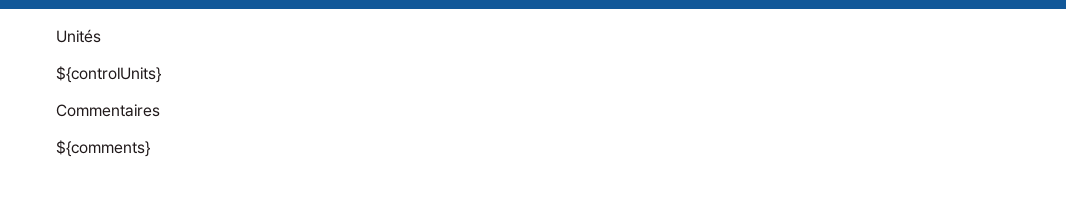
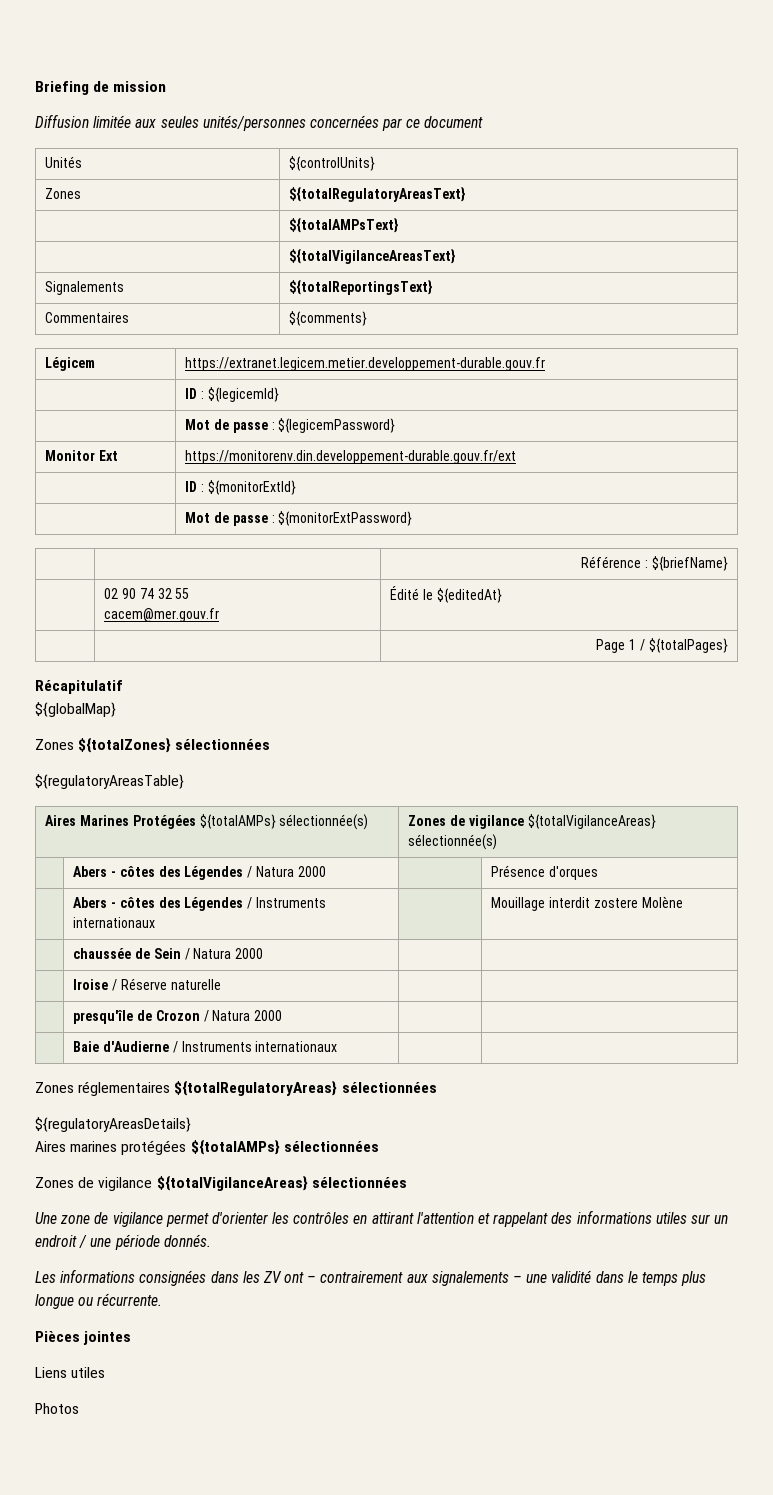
[56,29,101,43] [56,66,161,83] [56,104,160,117] [56,140,150,157] Unités // ${controlUnits} // Commentaires // ${comments} -> [35,81,167,95] [35,114,484,131] [45,156,83,168] [289,156,376,171] [45,188,82,199] [289,186,466,202] [289,217,399,233] [289,248,456,264] [45,281,125,295] [289,279,433,295] [45,312,130,323] [289,311,368,326] [45,357,96,371] [185,357,546,371] [185,387,279,402] [185,418,396,433] [45,450,118,461] [185,450,517,464] [185,480,296,495] [185,511,413,526] [581,556,728,571] [104,588,190,599] [104,608,220,622] [390,586,502,603] [596,638,728,653] [35,680,123,694] [35,702,116,717] [35,737,271,753] [35,774,184,789] [45,814,369,830] [408,814,656,829] [408,834,498,850] [73,866,326,880] [491,865,598,880] [73,897,326,911] [73,917,156,928] [491,896,683,911] [73,948,264,960] [73,978,221,991] [73,1010,283,1024] [73,1041,338,1053] [35,1080,437,1096] [35,1117,191,1132] [35,1139,379,1155] [35,1175,407,1191] [35,1210,729,1227] [35,1234,211,1250] [35,1269,707,1286] [35,1293,163,1309] [35,1331,132,1345] [35,1367,106,1378] [35,1403,79,1414] Briefing de mission // Diffusion limitée aux seules unités/personnes concernées par ce document // Unités | ${controlUnits} // Zones | ${totalRegulatoryAreasText} // | ${totalAMPsText} // | ${totalVigilanceAreasText} // Signalements | ${totalReportingsText} // Commentaires | ${comments} // Légicem | https://extranet.legicem.metier.developpement-durable.gouv.fr // | ID : ${legicemId} // | Mot de passe : ${legicemPassword} // Monitor Ext | https://monitorenv.din.developpement-durable.gouv.fr/ext // | ID : ${monitorExtId} // | Mot de passe : ${monitorExtPassword} // | | Référence : ${briefName} // | 02 90 74 32 55 // cacem@mer.gouv.fr | Édité le ${editedAt} // | | Page 1 / ${totalPages} // Récapitulatif // ${globalMap} // Zones ${totalZones} sélectionnées // ${regulatoryAreasTable} // Aires Marines Protégées ${totalAMPs} sélectionnée(s) | Zones de vigilance ${totalVigilanceAreas} sélectionnée(s) // | Abers - côtes des Légendes / Natura 2000 | | Présence d'orques // | Abers - côtes des Légendes / Instruments internationaux | | Mouillage interdit zostere Molène // | chaussée de Sein / Natura 2000 | | // | Iroise / Réserve naturelle | | // | presqu'île de Crozon / Natura 2000 | | // | Baie d'Audierne / Instruments internationaux | | // Zones réglementaires ${totalRegulatoryAreas} sélectionnées // ${regulatoryAreasDetails} // Aires marines protégées ${totalAMPs} sélectionnées // Zones de vigilance ${totalVigilanceAreas} sélectionnées // Une zone de vigilance permet d'orienter les contrôles en attirant l'attention et rappelant des informations utiles sur un endroit / une période donnés. // Les informations consignées dans les ZV ont – contrairement aux signalements – une validité dans le temps plus longue ou récurrente. // Pièces jointes // Liens utiles // Photos

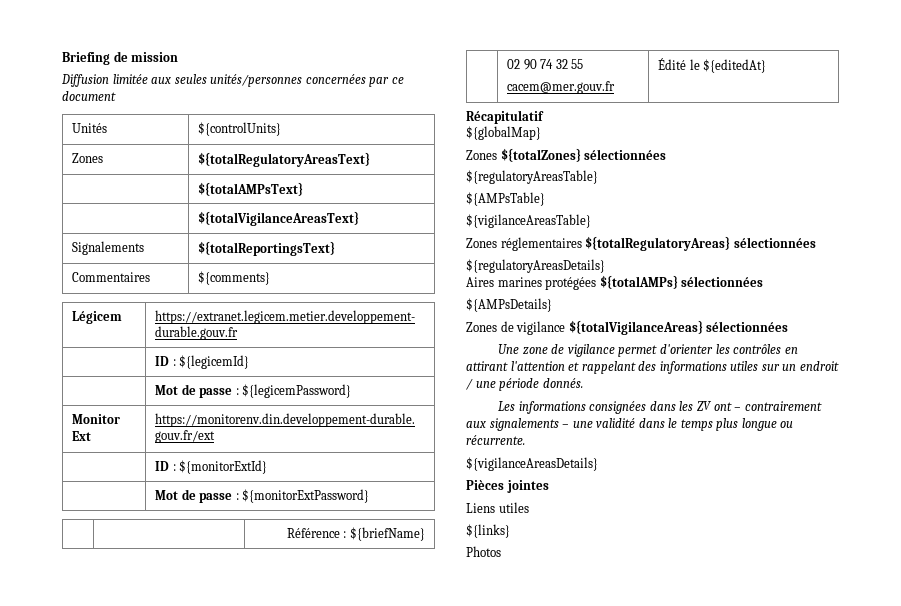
[596,638,728,653] // | | Page 1 / ${totalPages} -> (767, 66) none
[45,814,369,830] [408,814,656,829] [408,834,498,850] [73,866,326,880] [491,865,598,880] [73,897,326,911] [73,917,156,928] [491,896,683,911] [73,948,264,960] [73,978,221,991] [73,1010,283,1024] [73,1041,338,1053] // Aires Marines Protégées ${totalAMPs} sélectionnée(s) | Zones de vigilance ${totalVigilanceAreas} sélectionnée(s) // | Abers - côtes des Légendes / Natura 2000 | | Présence d'orques // | Abers - côtes des Légendes / Instruments internationaux | | Mouillage interdit zostere Molène // | chaussée de Sein / Natura 2000 | | // | Iroise / Réserve naturelle | | // | presqu'île de Crozon / Natura 2000 | | // | Baie d'Audierne / Instruments internationaux | | -> [466,192,545,206] [466,214,591,228] // ${AMPsTable} // ${vigilanceAreasTable}
(379, 1146) none -> [466,298,552,312] // ${AMPsDetails}
(163, 1299) none -> [466,457,598,471] // ${vigilanceAreasDetails}
(106, 1372) none -> [466,524,510,538] // ${links}

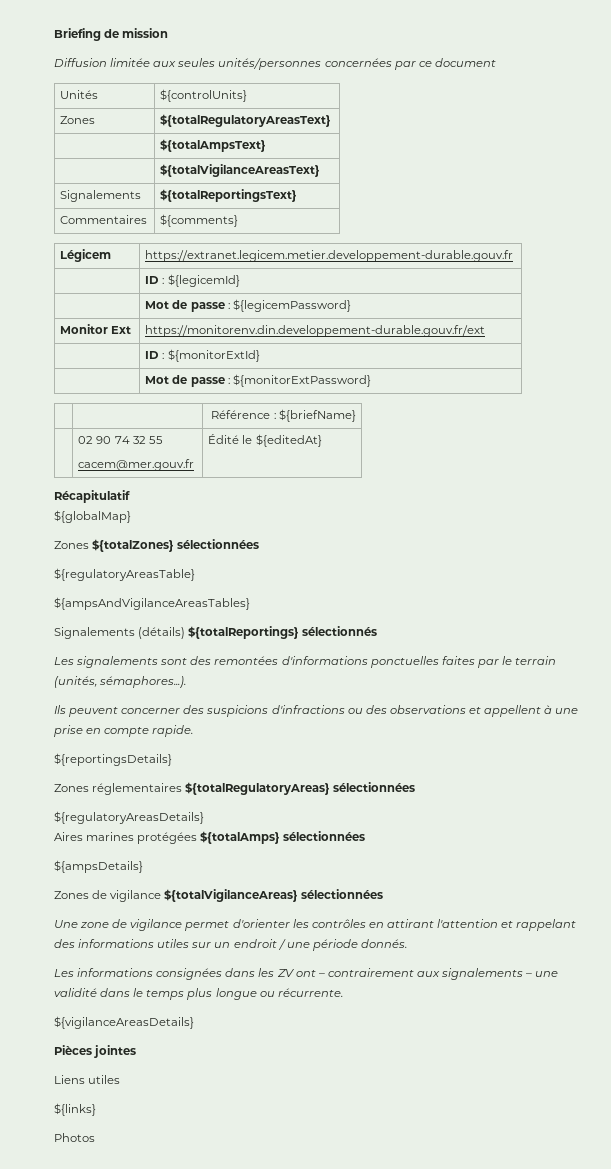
[198,182,304,196] ${totalAMPsText} -> [160,139,267,152] ${totalAmpsText}
[466,192,545,206] [466,214,591,228] ${AMPsTable} // ${vigilanceAreasTable} -> [54,597,250,610] [54,626,378,639] [54,656,557,668] [54,676,187,688] [54,705,579,717] [54,725,194,737] [54,753,172,766] ${ampsAndVigilanceAreasTables} // Signalements (détails) ${totalReportings} sélectionnés // Les signalements sont des remontées d'informations ponctuelles faites par le terrain (unités, sémaphores...). // Ils peuvent concerner des suspicions d'infractions ou des observations et appellent à une prise en compte rapide. // ${reportingsDetails}
[599,275,764,289] [466,298,552,312] ${totalAMPs} sélectionnées // ${AMPsDetails} -> [200,831,366,844] [54,860,143,873] ${totalAmps} sélectionnées // ${ampsDetails}

